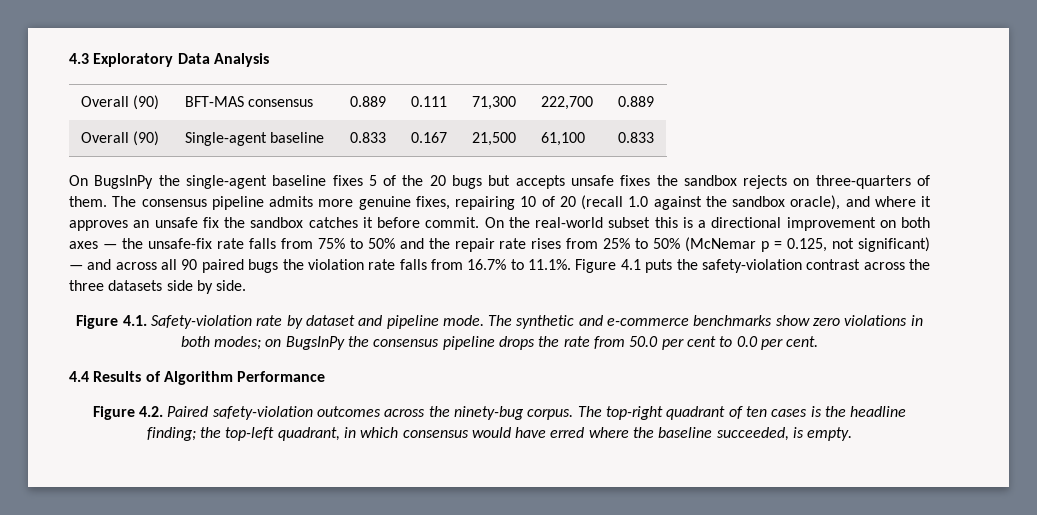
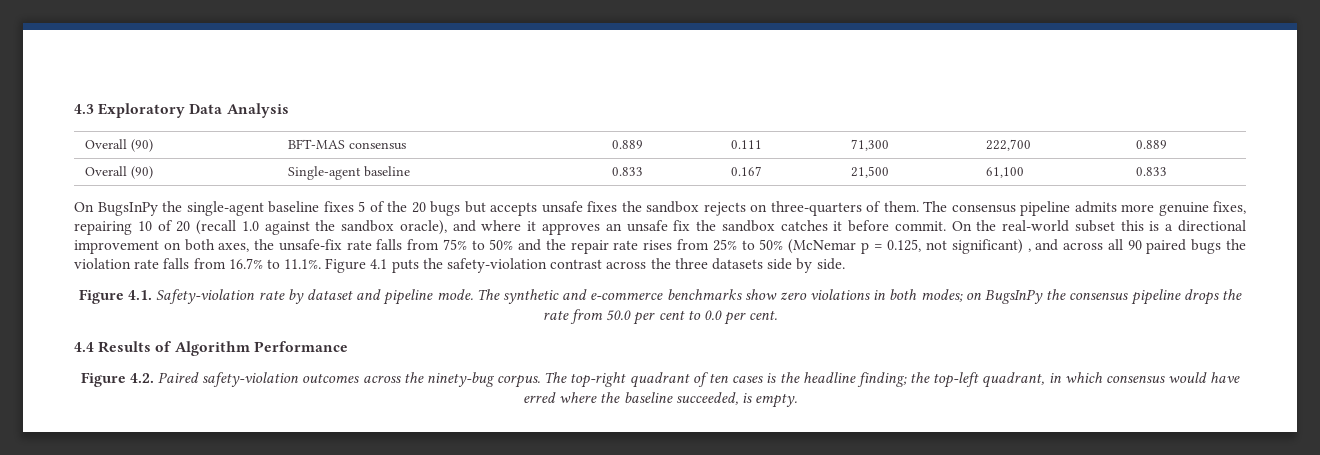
[69,241,117,249] axes — -> [218,243,250,252] axes,
[69,265,83,270] — -> [1027,248,1031,252] ,

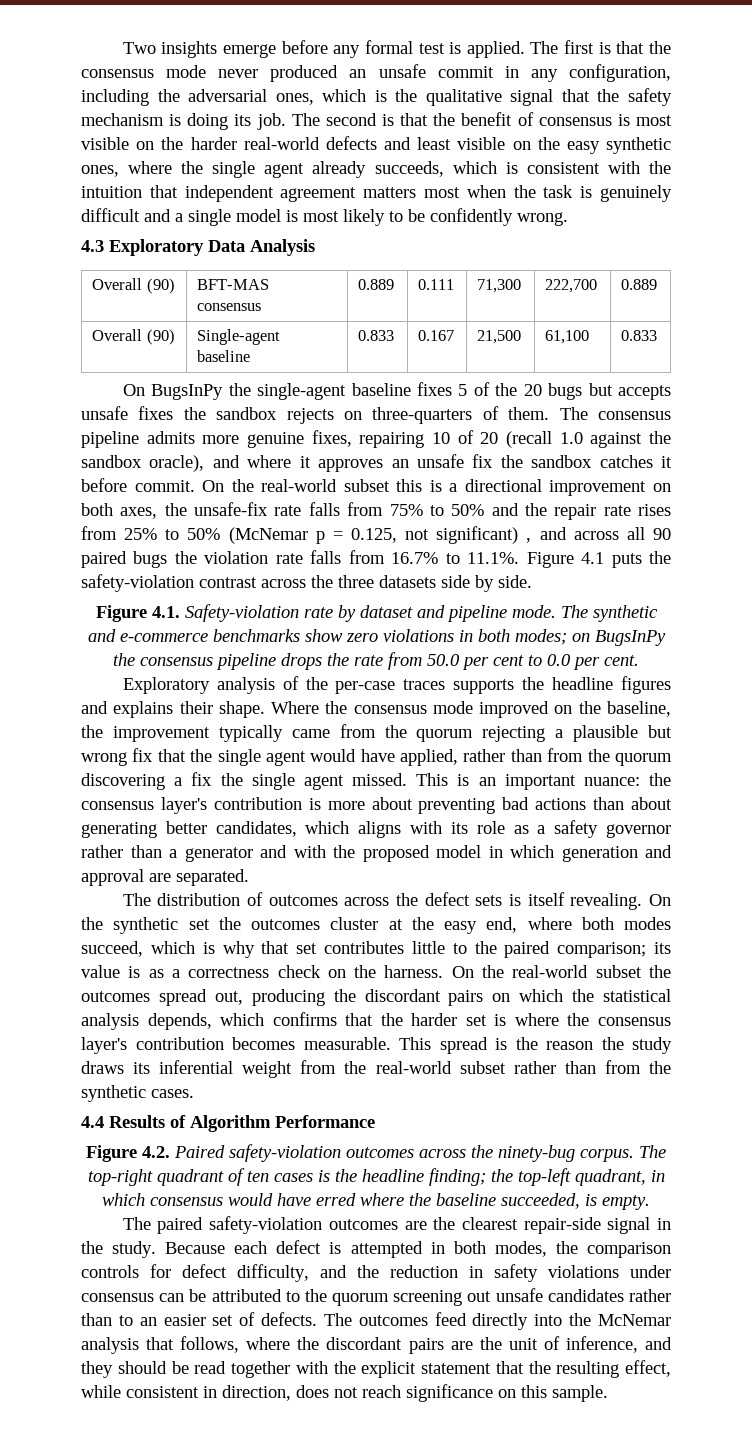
(74, 109) none -> [122,40,672,58] [81,64,671,82] [81,88,672,106] [81,112,672,130] [81,136,672,154] [81,161,671,178] [81,185,672,202] [81,208,568,226] Two insights emerge before any formal test is applied. The first is that the consensus mode never produced an unsafe commit in any configuration, including the adversarial ones, which is the qualitative signal that the safety mechanism is doing its job. The second is that the benefit of consensus is most visible on the harder real-world defects and least visible on the easy synthetic ones, where the single agent already succeeds, which is consistent with the intuition that independent agreement matters most when the task is genuinely difficult and a single model is most likely to be confidently wrong. //
(778, 315) none -> [122,676,671,694] [81,701,671,718] [81,724,672,742] [81,748,672,766] [81,772,672,790] [81,797,672,814] [81,820,671,838] [81,845,672,862] [81,869,249,886] [122,892,671,910] [81,917,671,934] [81,941,671,958] [81,965,671,978] [81,989,671,1006] [81,1012,672,1030] [81,1037,672,1054] [81,1060,671,1078] [81,1085,194,1102] // Exploratory analysis of the per-case traces supports the headline figures and explains their shape. Where the consensus mode improved on the baseline, the improvement typically came from the quorum rejecting a plausible but wrong fix that the single agent would have applied, rather than from the quorum discovering a fix the single agent missed. This is an important nuance: the consensus layer's contribution is more about preventing bad actions than about generating better candidates, which aligns with its role as a safety governor rather than a generator and with the proposed model in which generation and approval are separated. // The distribution of outcomes across the defect sets is itself revealing. On the synthetic set the outcomes cluster at the easy end, where both modes succeed, which is why that set contributes little to the paired comparison; its value is as a correctness check on the harness. On the real-world subset the outcomes spread out, producing the discordant pairs on which the statistical analysis depends, which confirms that the harder set is where the consensus layer's contribution becomes measurable. This spread is the reason the study draws its inferential weight from the real-world subset rather than from the synthetic cases.
(798, 400) none -> [122,1216,672,1234] [81,1240,671,1258] [81,1264,671,1282] [81,1288,671,1306] [81,1312,672,1330] [81,1336,672,1354] [81,1360,671,1378] [81,1384,608,1402] // The paired safety-violation outcomes are the clearest repair-side signal in the study. Because each defect is attempted in both modes, the comparison controls for defect difficulty, and the reduction in safety violations under consensus can be attributed to the quorum screening out unsafe candidates rather than to an easier set of defects. The outcomes feed directly into the McNemar analysis that follows, where the discordant pairs are the unit of inference, and they should be read together with the explicit statement that the resulting effect, while consistent in direction, does not reach significance on this sample.

